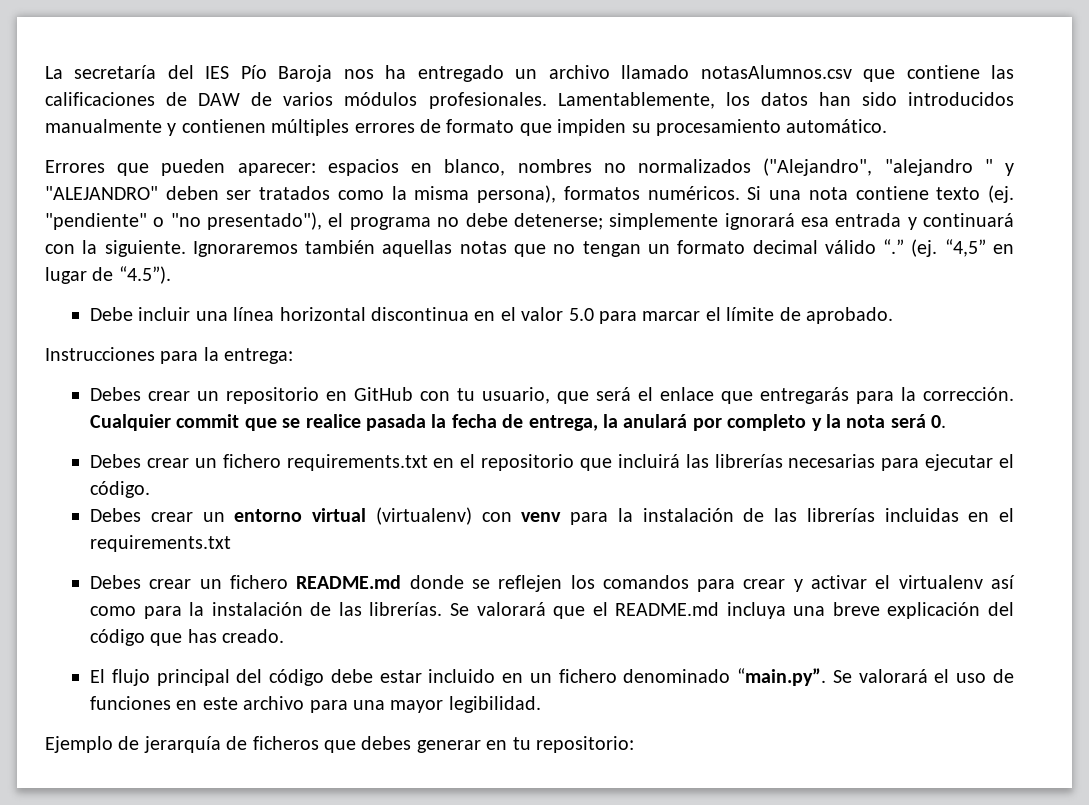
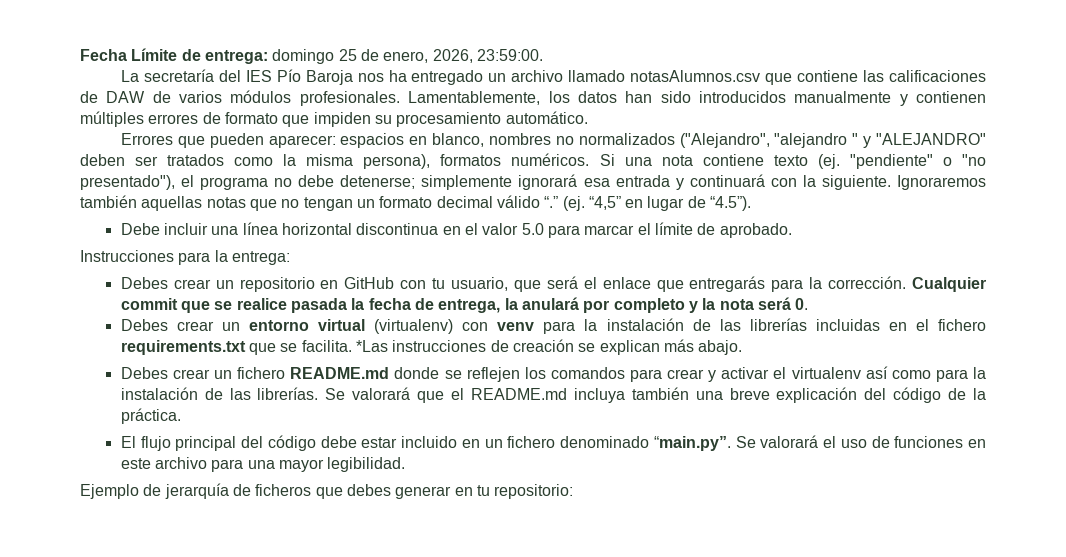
(45, 72) none -> [80,48,543,64] Fecha Límite de entrega: domingo 25 de enero, 2026, 23:59:00. //
[90,454,1014,471] [90,481,151,498] // Debes crear un fichero requirements.txt en el repositorio que incluirá las librerías necesarias para ejecutar el código. -> (809, 304) none
[90,535,232,552] requirements.txt -> [938,319,986,331] [120,339,743,355] fichero requirements.txt que se facilita. *Las instrucciones de creación se explican más abajo.
(786, 610) none -> [631,387,689,400] también
[150,629,285,646] que has creado. -> [948,388,987,400] [120,408,181,424] de la práctica.

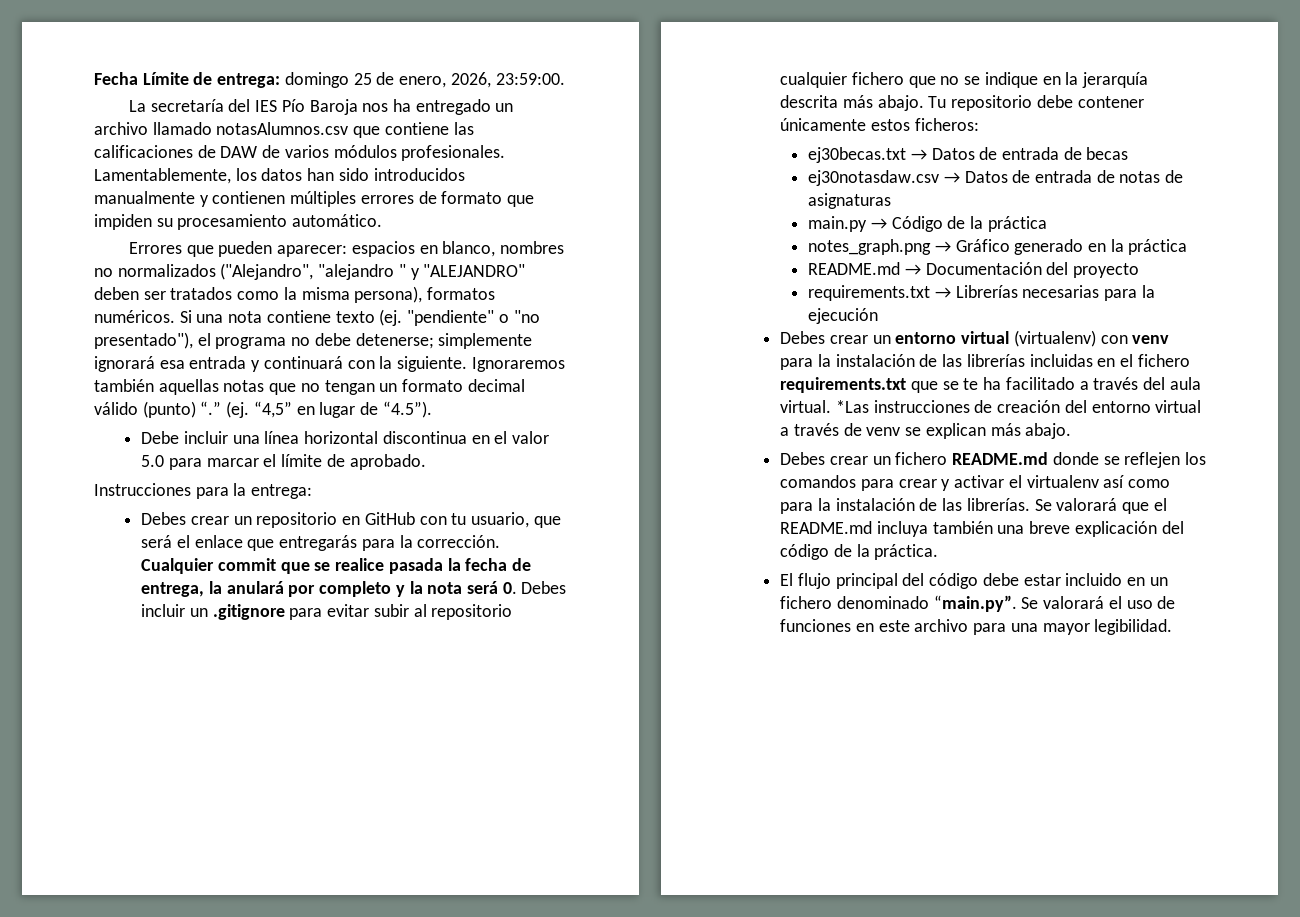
(540, 201) none -> [142,401,196,418] (punto)
(809, 304) none -> [521,581,567,594] [141,604,513,620] [780,72,1148,88] [780,95,1144,111] [780,118,979,131] [808,147,1129,163] [808,170,1184,186] [808,193,892,209] [808,216,1047,232] [808,239,1188,255] [808,262,1140,278] [808,285,1155,301] [808,308,879,324] Debes incluir un .gitignore para evitar subir al repositorio cualquier fichero que no se indique en la jerarquía descrita más abajo. Tu repositorio debe contener únicamente estos ficheros: // ej30becas.txt → Datos de entrada de becas // ej30notasdaw.csv → Datos de entrada de notas de asignaturas // main.py → Código de la práctica // notes_graph.png → Gráfico generado en la práctica // README.md → Documentación del proyecto // requirements.txt → Librerías necesarias para la ejecución
[301,339,575,352] facilita. *Las instrucciones de creación -> [963,377,1201,390] [780,400,1202,413] [780,423,901,436] te ha facilitado a través del aula virtual. *Las instrucciones de creación del entorno virtual a través de venv
[80,483,574,499] // Ejemplo de jerarquía de ficheros que debes generar en tu repositorio: -> (1173, 627) none

